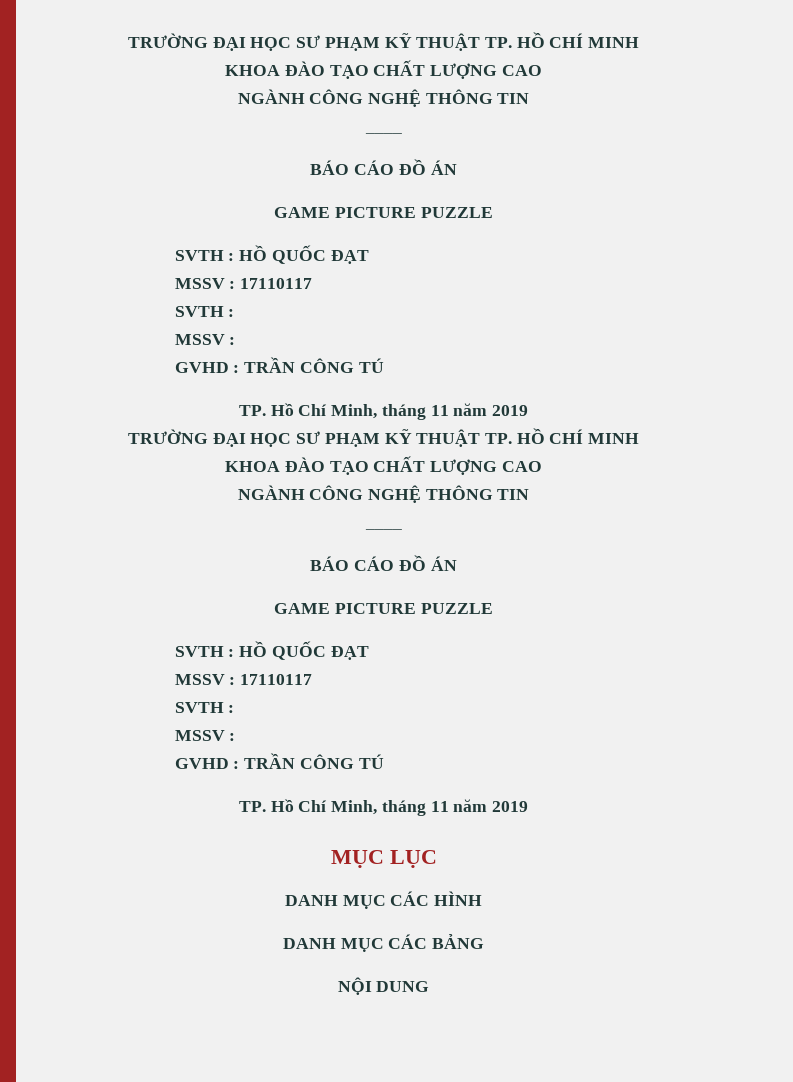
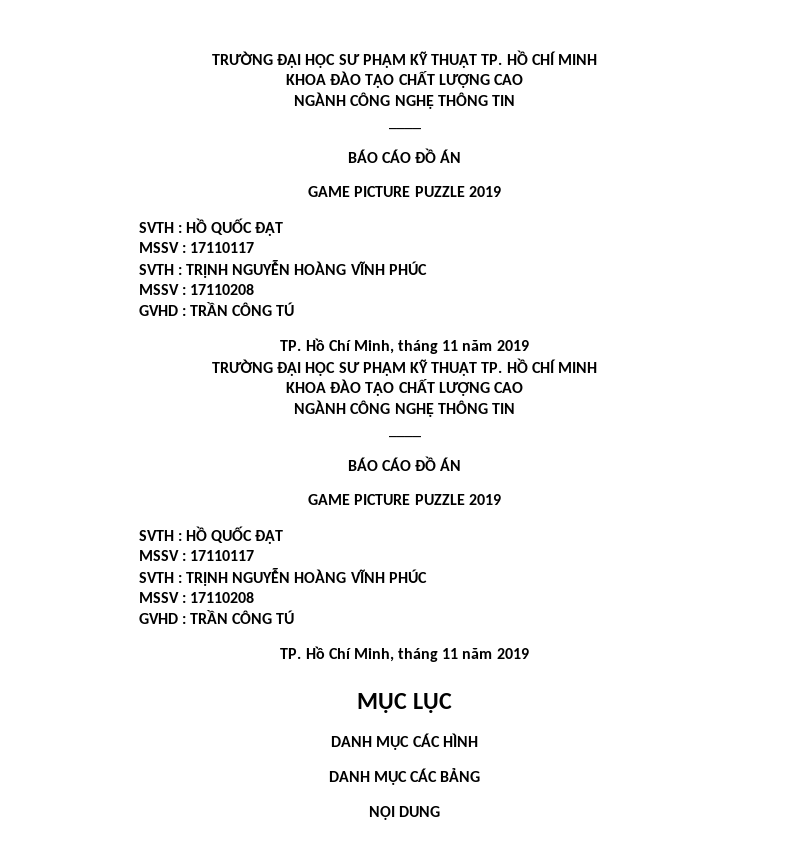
(493, 212) none -> [468,186,501,197] 2019
[174,334,236,345] // MSSV : -> [186,260,427,278] [138,284,255,295] TRỊNH NGUYỄN HOÀNG VĨNH PHÚC // MSSV : 17110208
(493, 608) none -> [468,494,501,505] 2019
[174,730,236,741] // MSSV : -> [186,568,427,586] [138,592,255,603] TRỊNH NGUYỄN HOÀNG VĨNH PHÚC // MSSV : 17110208

